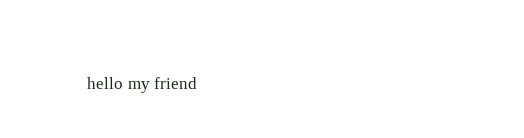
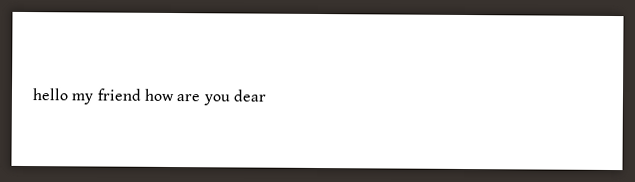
(198, 83) none -> [143,88,267,106] how are you dear

